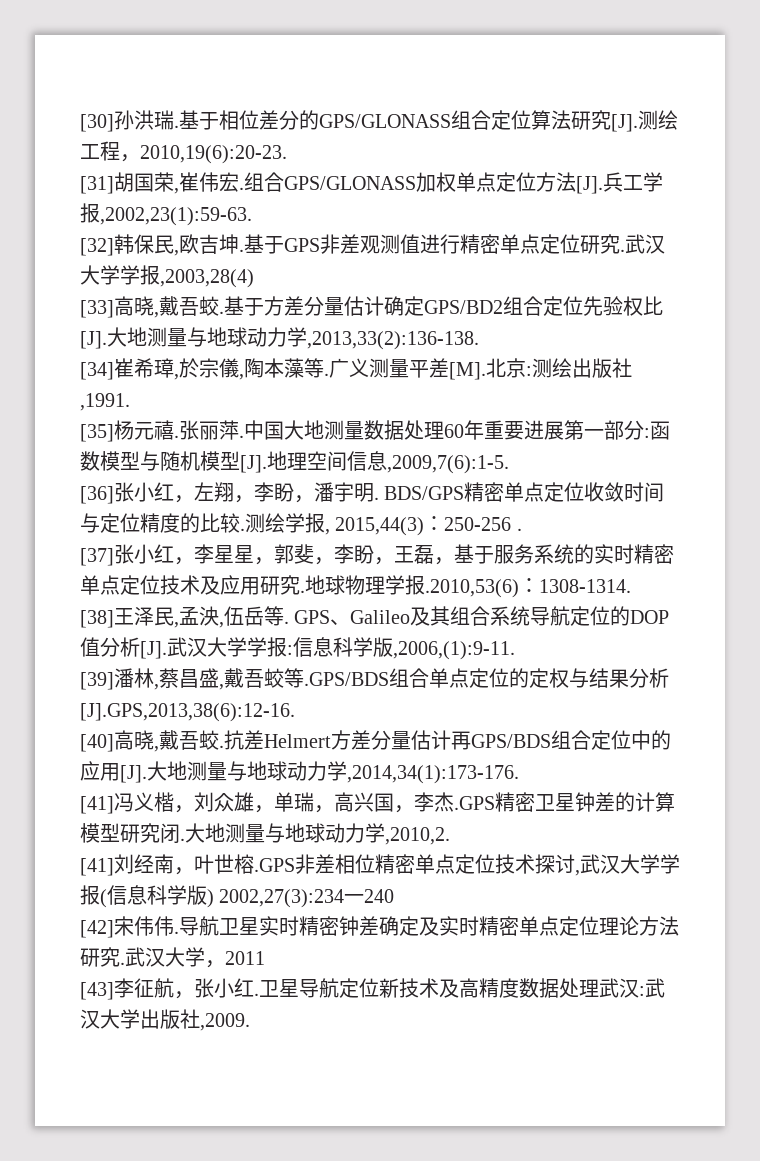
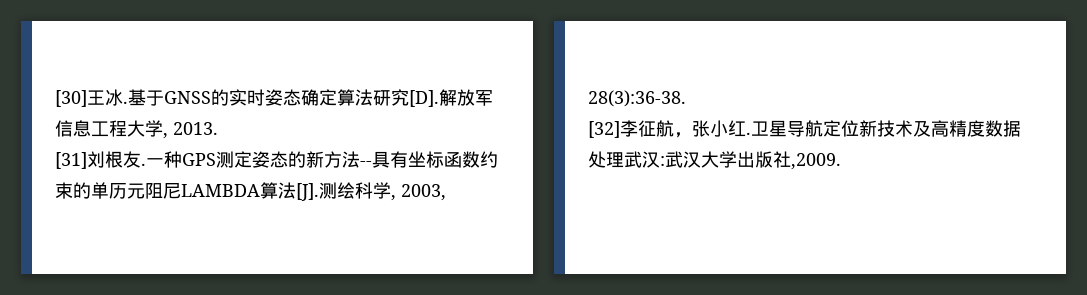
[114,110,678,132] [80,141,287,164] [80,172,663,194] [80,203,252,226] [80,234,665,256] [80,265,254,288] [80,296,663,318] [80,327,479,350] [80,358,632,380] [80,393,130,411] [80,420,670,442] [80,451,509,474] [80,482,665,504] [80,513,522,536] [80,544,674,566] [80,575,631,598] [80,606,670,628] [80,637,515,660] [80,668,669,690] [80,703,295,722] [80,730,671,752] [80,761,519,784] [80,792,675,814] [80,823,450,845] [80,854,680,876] [80,885,395,908] [80,916,679,938] [80,947,265,968] [80,982,114,1000] 孙洪瑞.基于相位差分的GPS/GLONASS组合定位算法研究[J].测绘工程，2010,19(6):20-23. // [31]胡国荣,崔伟宏.组合GPS/GLONASS加权单点定位方法[J].兵工学报,2002,23(1):59-63. // [32]韩保民,欧吉坤.基于GPS非差观测值进行精密单点定位研究.武汉大学学报,2003,28(4) // [33]高晓,戴吾蛟.基于方差分量估计确定GPS/BD2组合定位先验权比[J].大地测量与地球动力学,2013,33(2):136-138. // [34]崔希璋,於宗儀,陶本藻等.广义测量平差[M].北京:测绘出版社,1991. // [35]杨元禧.张丽萍.中国大地测量数据处理60年重要进展第一部分:函数模型与随机模型[J].地理空间信息,2009,7(6):1-5. // [36]张小红，左翔，李盼，潘宇明. BDS/GPS精密单点定位收敛时间与定位精度的比较.测绘学报, 2015,44(3)：250-256 . // [37]张小红，李星星，郭斐，李盼，王磊，基于服务系统的实时精密单点定位技术及应用研究.地球物理学报.2010,53(6)：1308-1314. // [38]王泽民,孟泱,伍岳等. GPS、Galileo及其组合系统导航定位的DOP值分析[J].武汉大学学报:信息科学版,2006,(1):9-11. // [39]潘林,蔡昌盛,戴吾蛟等.GPS/BDS组合单点定位的定权与结果分析[J].GPS,2013,38(6):12-16. // [40]高晓,戴吾蛟.抗差Helmert方差分量估计再GPS/BDS组合定位中的应用[J].大地测量与地球动力学,2014,34(1):173-176. // [41]冯义楷，刘众雄，单瑞，高兴国，李杰.GPS精密卫星钟差的计算模型研究闭.大地测量与地球动力学,2010,2. // [41]刘经南，叶世榕.GPS非差相位精密单点定位技术探讨,武汉大学学报(信息科学版) 2002,27(3):234一240 // [42]宋伟伟.导航卫星实时精密钟差确定及实时精密单点定位理论方法研究.武汉大学，2011 // [43] -> [87,89,493,107] [55,120,218,139] [55,151,498,169] [55,182,446,201] [588,90,686,107] [588,121,620,138] 王冰.基于GNSS的实时姿态确定算法研究[D].解放军信息工程大学, 2013. // [31]刘根友.一种GPS测定姿态的新方法--具有坐标函数约束的单历元阻尼LAMBDA算法[J].测绘科学, 2003, 28(3):36-38. // [32]

